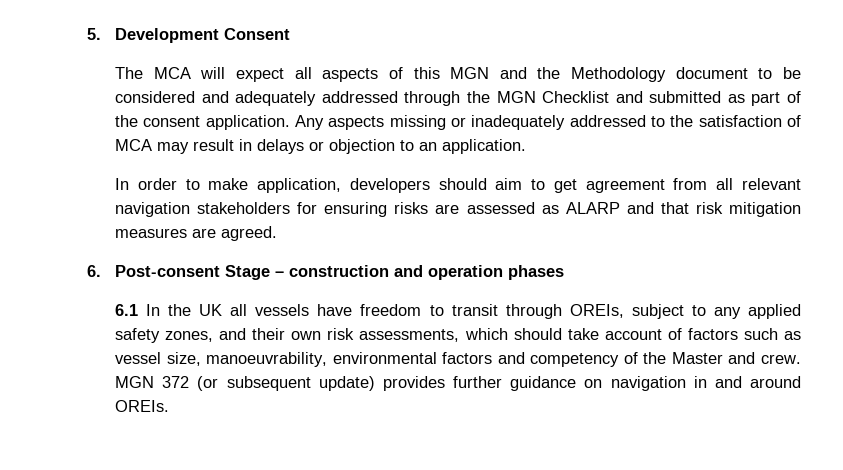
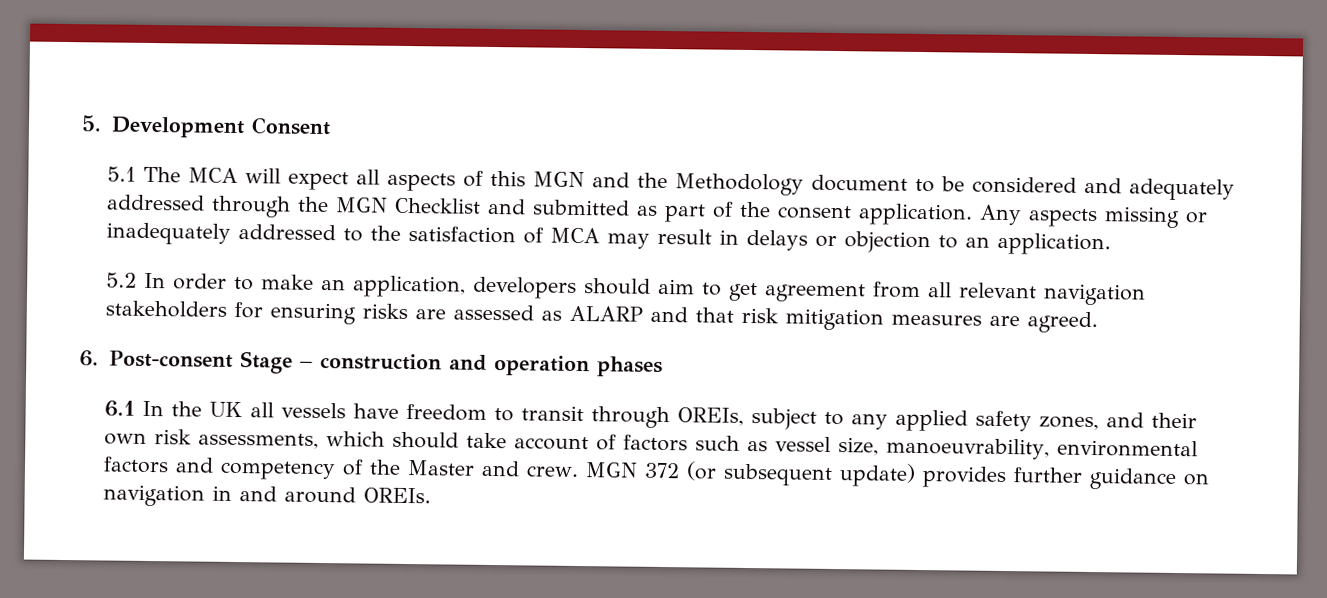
(291, 34) none -> [107,166,137,182] 5.1
(527, 146) none -> [106,272,138,288] 5.2
(249, 184) none -> [321,278,347,291] an

